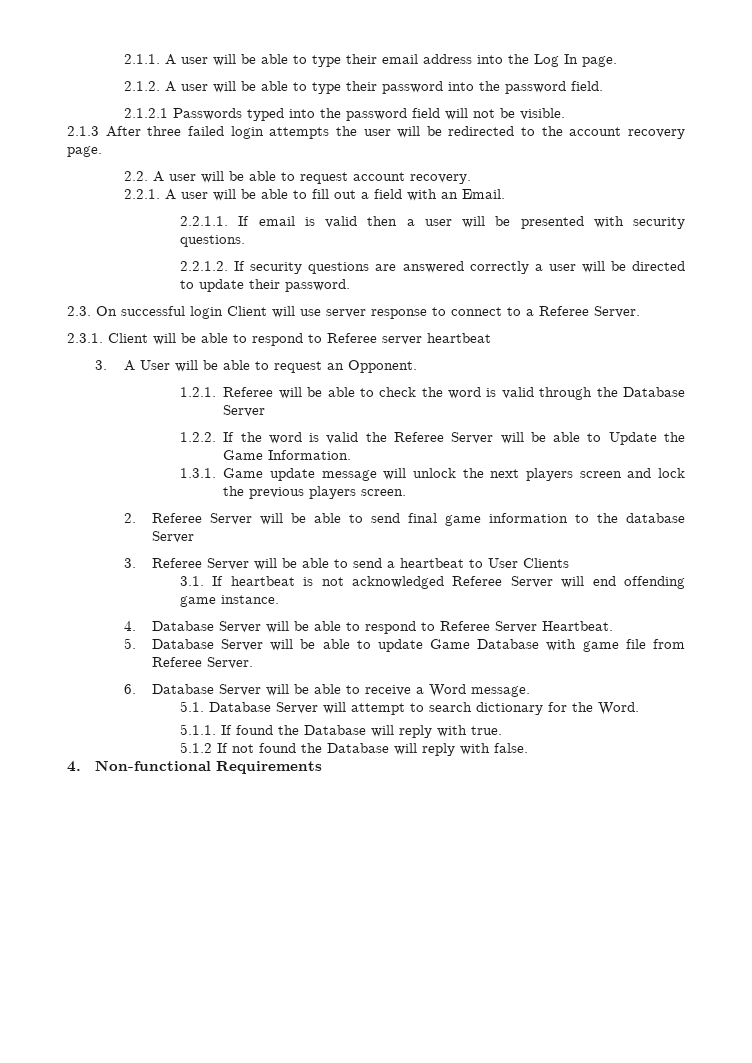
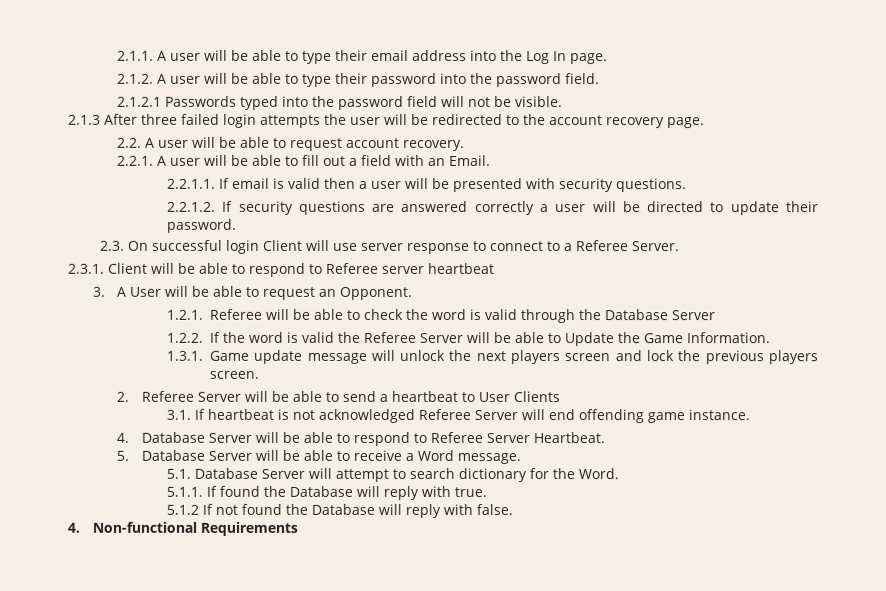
[407,513,685,526] [151,531,194,543] [123,558,382,570] final game information to the database Server // 3. Referee Server will be able to send -> (377, 396) none
[377,639,685,652] [151,657,253,669] [123,684,360,696] update Game Database with game file from Referee Server. // 6. Database Server will be able to -> (351, 455) none

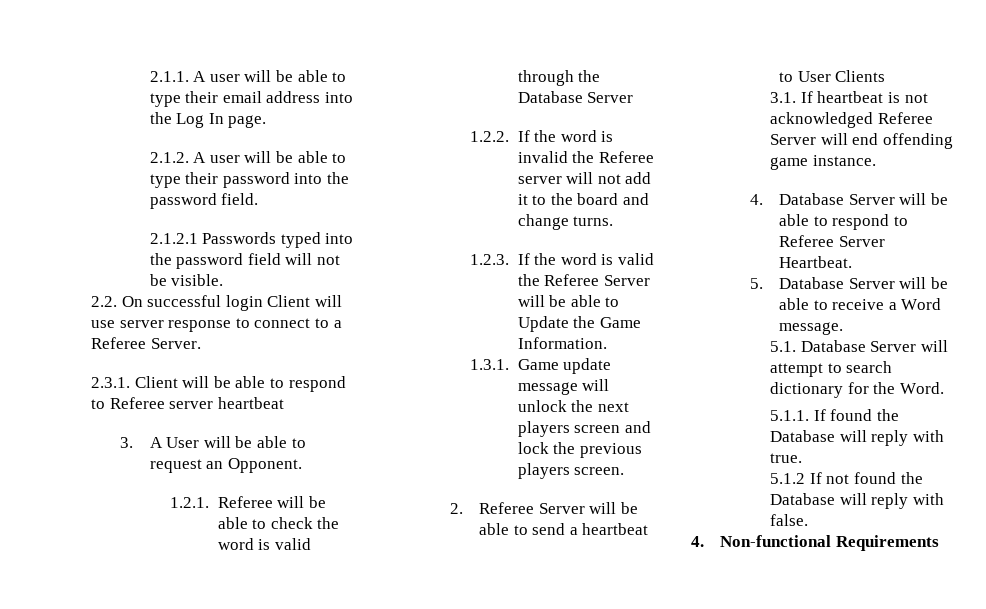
[68,113,705,129] [117,136,466,152] [117,154,492,167] [166,177,687,193] [166,200,820,216] [166,218,237,233] [99,240,125,251] 2.1.3 After three failed login attempts the user will be redirected to the account recovery page. // 2.2. A user will be able to request account recovery. // 2.2.1. A user will be able to fill out a field with an Email. // 2.2.1.1. If email is valid then a user will be presented with security questions. // 2.2.1.2. If security questions are answered correctly a user will be directed to update their password. // 2.3. -> [91,296,117,307] 2.2.
(298, 337) none -> [517,151,654,163] [517,172,652,184] [517,193,650,205] [517,214,614,230] [470,253,614,265] invalid the Referee server will not add it to the board and change turns. // 1.2.3. If the word is

